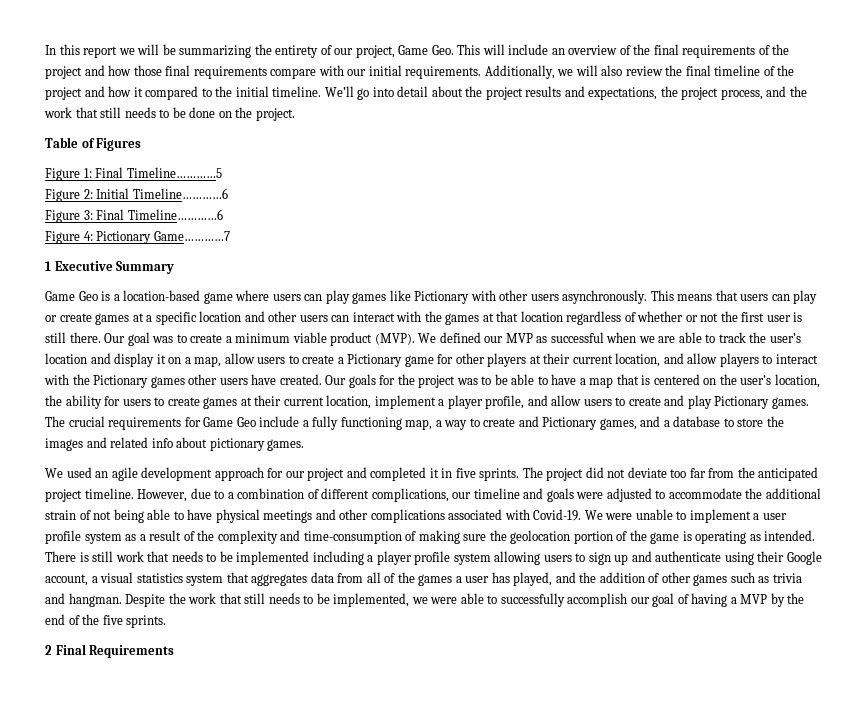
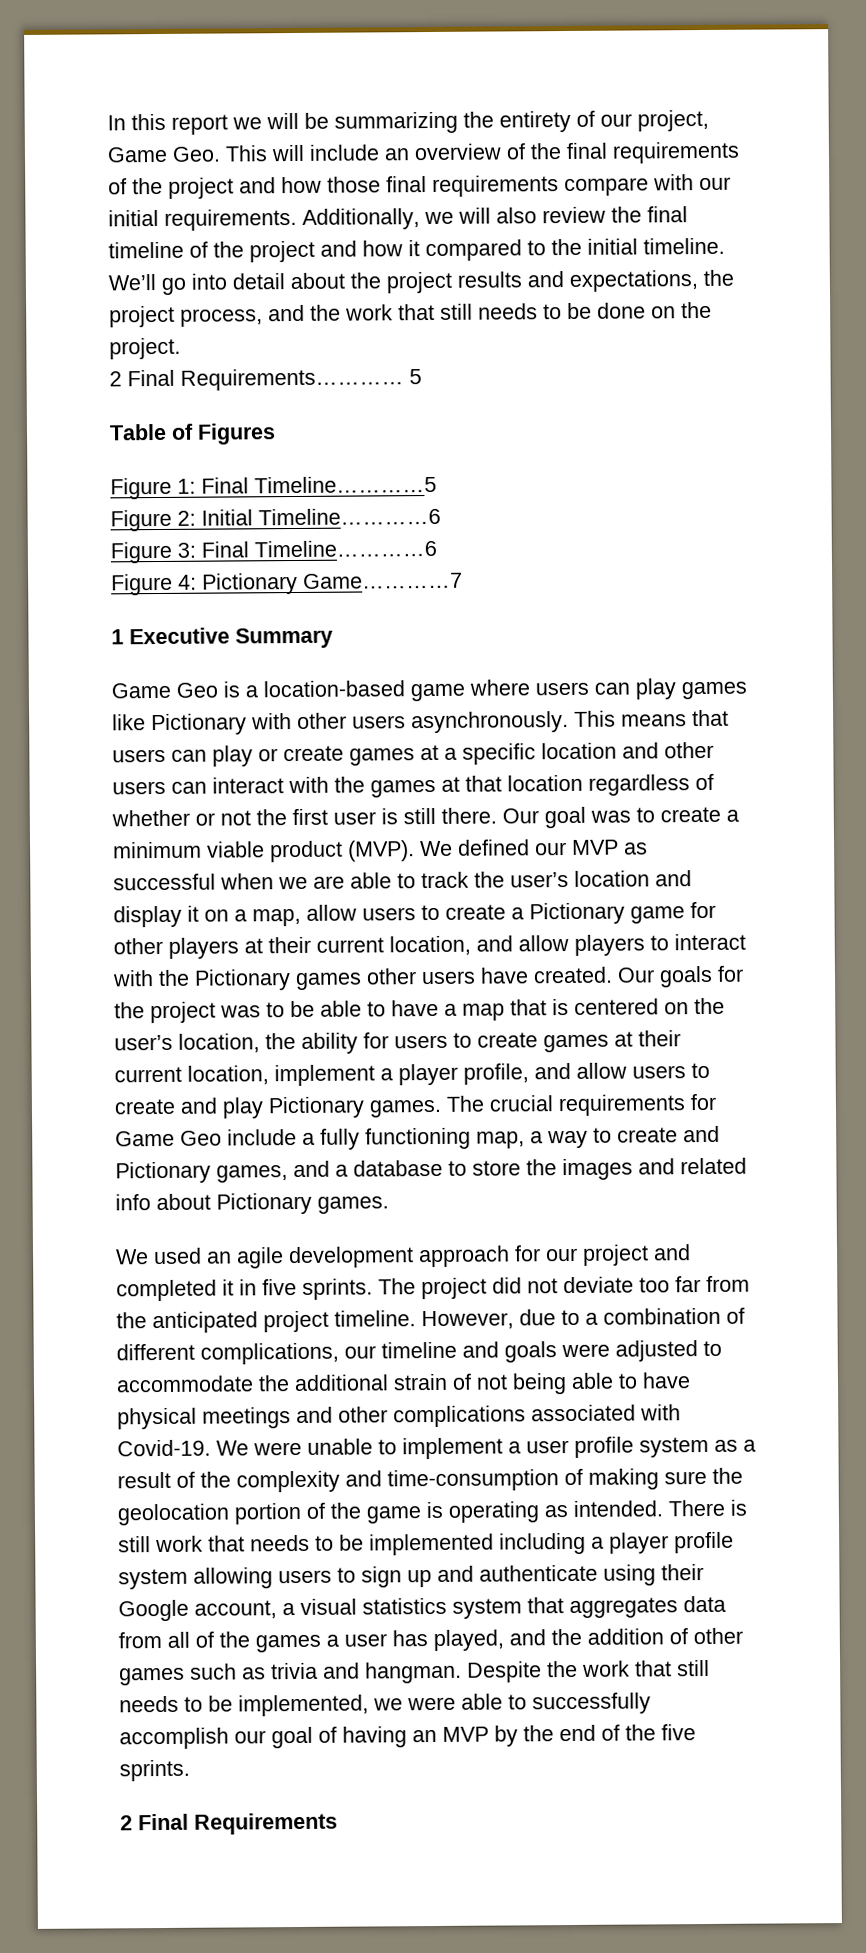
(295, 114) none -> [109,368,422,391] // 2 Final Requirements………… 5
[209,438,265,451] pictionary -> [216,1192,312,1215] Pictionary
[730,597,737,604] a -> [412,1729,437,1743] an

